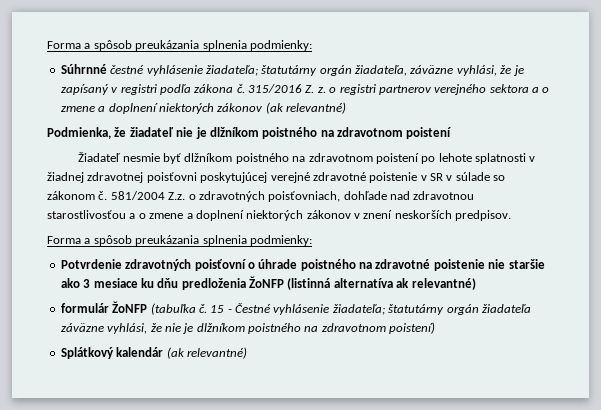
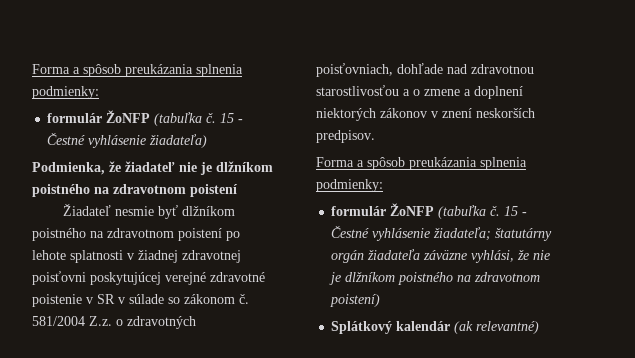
[47,40,312,51] [60,64,524,76] [60,84,550,95] [60,102,346,114] Forma a spôsob preukázania splnenia podmienky: // Súhrnné čestné vyhlásenie žiadateľa; štatutárny orgán žiadateľa, záväzne vyhlási, že je zapísaný v registri podľa zákona č. 315/2016 Z. z. o registri partnerov verejného sektora a o zmene a doplnení niektorých zákonov (ak relevantné) -> [32,64,243,77] [32,86,99,99] [47,110,244,126] [47,133,208,148] Forma a spôsob preukázania splnenia podmienky: // formulár ŽoNFP (tabuľka č. 15 - Čestné vyhlásenie žiadateľa)
[60,259,545,271] [60,276,476,290] // Potvrdenie zdravotných poisťovní o úhrade poistného na zdravotné poistenie nie staršie ako 3 mesiace ku dňu predloženia ŽoNFP (listinná alternatíva ak relevantné) -> (383, 185) none

